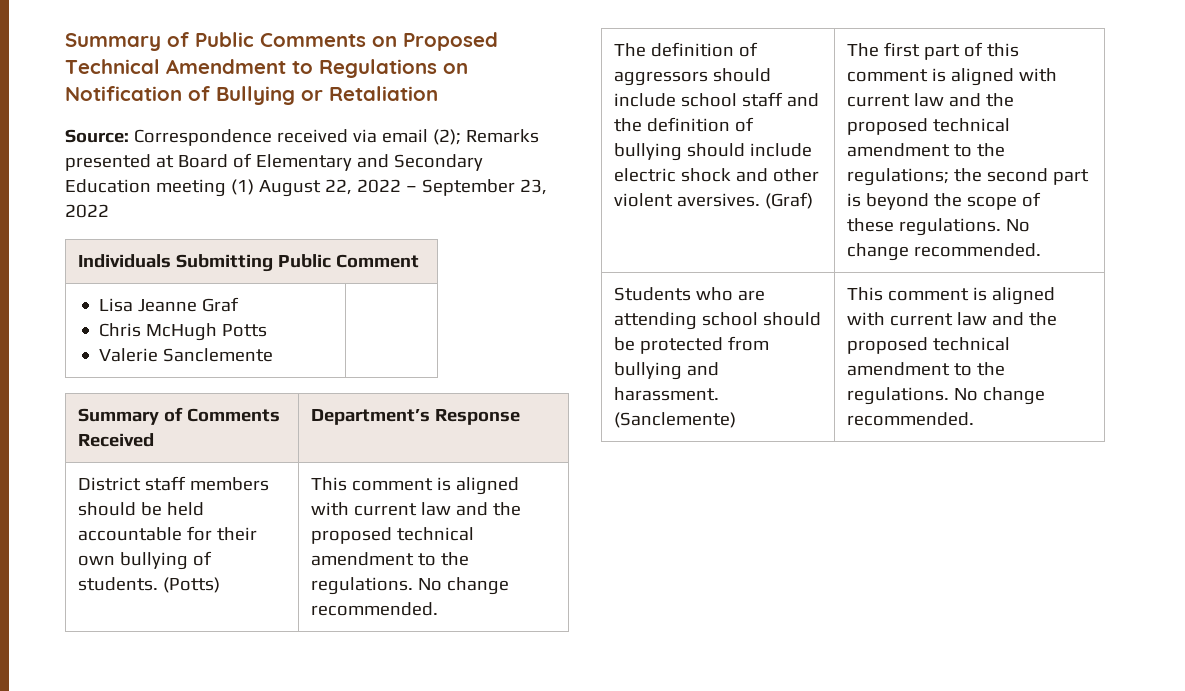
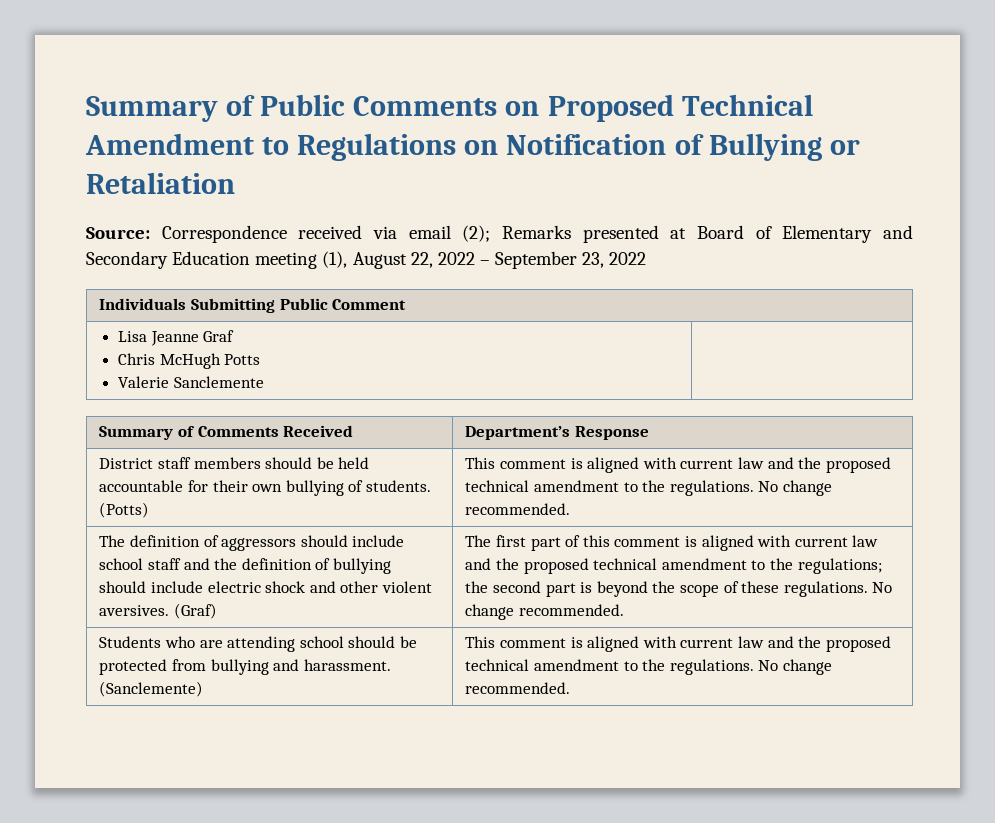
[230,179,254,195] (1) -> [322,251,348,268] (1),

